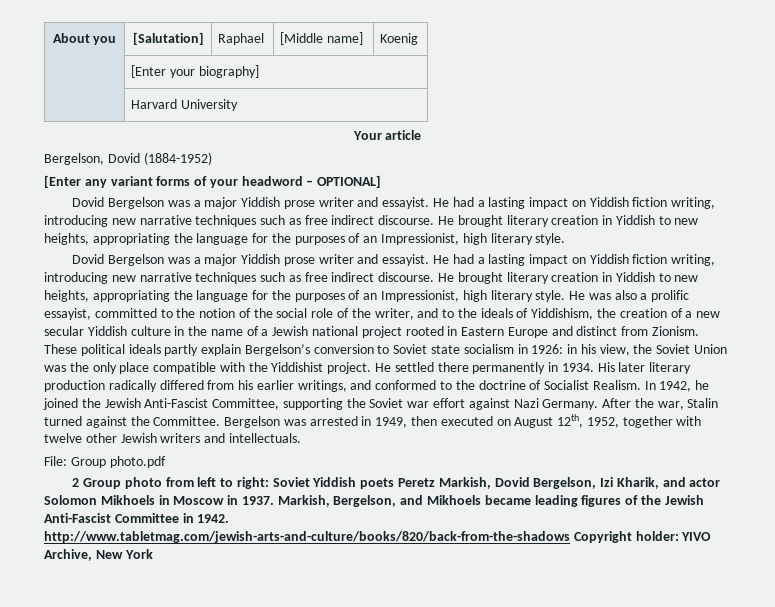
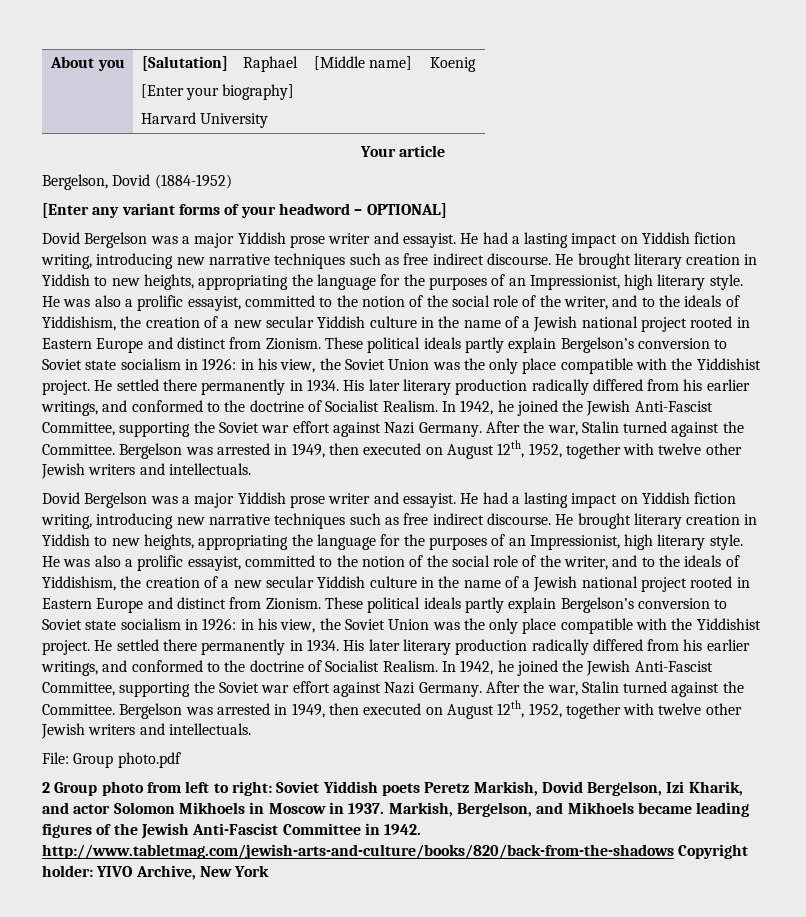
(566, 239) none -> [42,295,740,311] [42,316,750,332] [42,337,728,353] [42,358,761,374] [42,379,750,395] [41,400,713,416] [42,421,744,437] [42,440,742,459] [41,463,251,479] He was also a prolific essayist, committed to the notion of the social role of the writer, and to the ideals of Yiddishism, the creation of a new secular Yiddish culture in the name of a Jewish national project rooted in Eastern Europe and distinct from Zionism. These political ideals partly explain Bergelson’s conversion to Soviet state socialism in 1926: in his view, the Soviet Union was the only place compatible with the Yiddishist project. He settled there permanently in 1934. His later literary production radically differed from his earlier writings, and conformed to the doctrine of Socialist Realism. In 1942, he joined the Jewish Anti-Fascist Committee, supporting the Soviet war effort against Nazi Germany. After the war, Stalin turned against the Committee. Bergelson was arrested in 1949, then executed on August 12th, 1952, together with twelve other Jewish writers and intellectuals.

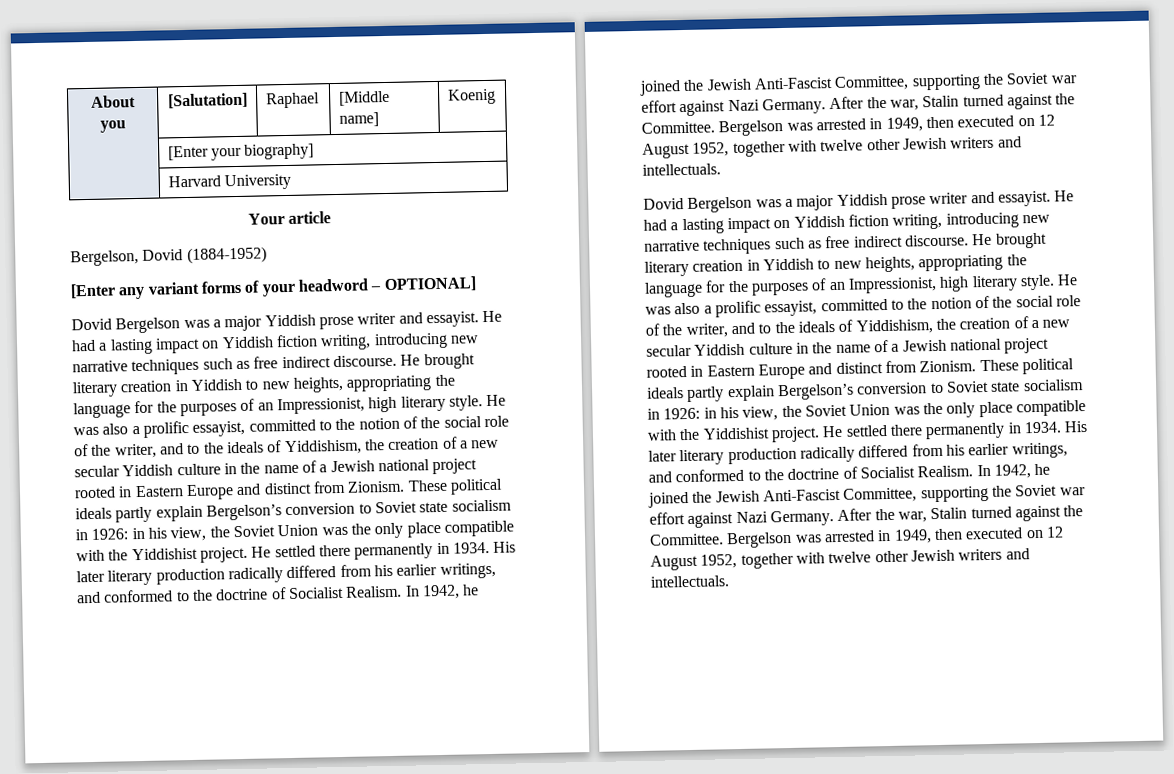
[446,440,525,459] August 12th, -> [1037,114,1055,126] [642,142,690,159] 12 August
[446,700,742,719] [41,723,251,739] [42,752,181,768] [42,781,743,796] [42,802,750,817] [42,823,422,839] [42,844,749,859] [42,865,270,880] August 12th, 1952, together with twelve other Jewish writers and intellectuals. // File: Group photo.pdf // 2 Group photo from left to right: Soviet Yiddish poets Peretz Markish, Dovid Bergelson, Izi Kharik, and actor Solomon Mikhoels in Moscow in 1937. Markish, Bergelson, and Mikhoels became leading figures of the Jewish Anti-Fascist Committee in 1942. http://www.tabletmag.com/jewish-arts-and-culture/books/820/back-from-the-shadows Copyright holder: YIVO Archive, New York -> [1045,526,1064,538] [650,548,1030,571] [650,575,730,588] 12 August 1952, together with twelve other Jewish writers and intellectuals.

